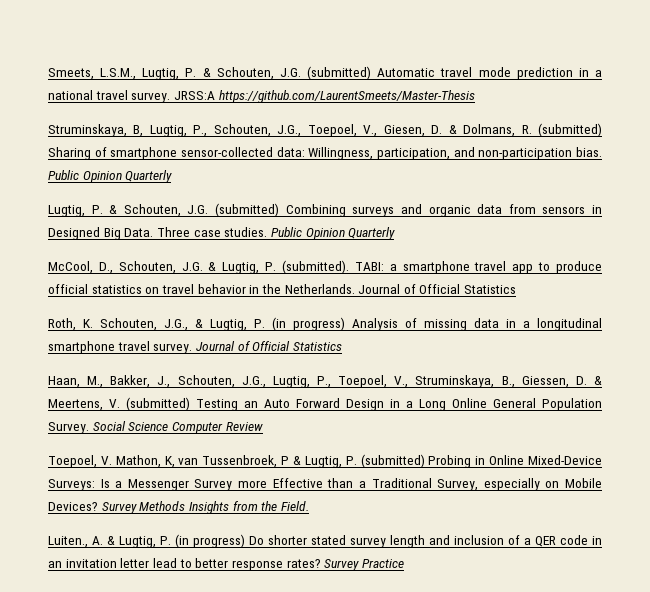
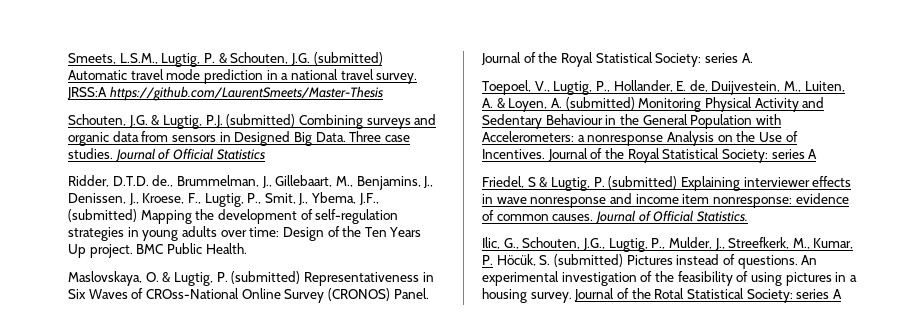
[48,123,602,137] [48,147,603,160] [48,170,173,183] [48,204,209,217] Struminskaya, B, Lugtig, P., Schouten, J.G., Toepoel, V., Giesen, D. & Dolmans, R. (submitted) Sharing of smartphone sensor-collected data: Willingness, participation, and non-participation bias. Public Opinion Quarterly // Lugtig, P. & Schouten, J.G. -> [68,114,223,129] Schouten, J.G. & Lugtig, P.J.
[270,227,396,240] [48,260,602,274] [48,284,517,294] [48,317,602,331] [48,341,342,354] [48,375,602,388] [48,397,602,411] [48,421,263,434] [48,454,602,468] [48,478,603,491] [48,501,309,514] [48,534,602,548] [48,558,404,571] Public Opinion Quarterly // McCool, D., Schouten, J.G. & Lugtig, P. (submitted). TABI: a smartphone travel app to produce official statistics on travel behavior in the Netherlands. Journal of Official Statistics // Roth, K. Schouten, J.G., & Lugtig, P. (in progress) Analysis of missing data in a longitudinal smartphone travel survey. Journal of Official Statistics // Haan, M., Bakker, J., Schouten, J.G., Lugtig, P., Toepoel, V., Struminskaya, B., Giessen, D. & Meertens, V. (submitted) Testing an Auto Forward Design in a Long Online General Population Survey. Social Science Computer Review // Toepoel, V. Mathon, K, van Tussenbroek, P & Lugtig, P. (submitted) Probing in Online Mixed-Device Surveys: Is a Messenger Survey more Effective than a Traditional Survey, especially on Mobile Devices? Survey Methods Insights from the Field. // Luiten., A. & Lugtig, P. (in progress) Do shorter stated survey length and inclusion of a QER code in an invitation letter lead to better response rates? Survey Practice -> [114,148,265,162] [68,175,434,190] [68,192,379,207] [68,209,399,224] [68,226,422,241] [68,243,247,258] [68,271,434,286] [68,288,429,303] [481,52,753,67] [482,80,845,95] [482,97,825,112] [482,114,781,129] [482,131,798,146] [482,148,818,163] [482,176,852,191] [482,193,849,208] [482,210,748,224] [482,237,854,252] [482,254,818,269] [482,271,857,286] [482,288,842,303] Journal of Official Statistics // Ridder, D.T.D. de., Brummelman, J., Gillebaart, M., Benjamins, J., Denissen, J., Kroese, F., Lugtig, P., Smit, J., Ybema, J.F., (submitted) Mapping the development of self-regulation strategies in young adults over time: Design of the Ten Years Up project. BMC Public Health. // Maslovskaya, O. & Lugtig, P. (submitted) Representativeness in Six Waves of CROss-National Online Survey (CRONOS) Panel. Journal of the Royal Statistical Society: series A. // Toepoel, V., Lugtig, P., Hollander, E. de, Duijvestein, M., Luiten, A. & Loyen, A. (submitted) Monitoring Physical Activity and Sedentary Behaviour in the General Population with Accelerometers: a nonresponse Analysis on the Use of Incentives. Journal of the Royal Statistical Society: series A // Friedel, S & Lugtig, P. (submitted) Explaining interviewer effects in wave nonresponse and income item nonresponse: evidence of common causes. Journal of Official Statistics. // Ilic, G., Schouten, J.G., Lugtig, P., Mulder, J., Streefkerk, M., Kumar, P. Höcük, S. (submitted) Pictures instead of questions. An experimental investigation of the feasibility of using pictures in a housing survey. Journal of the Rotal Statistical Society: series A

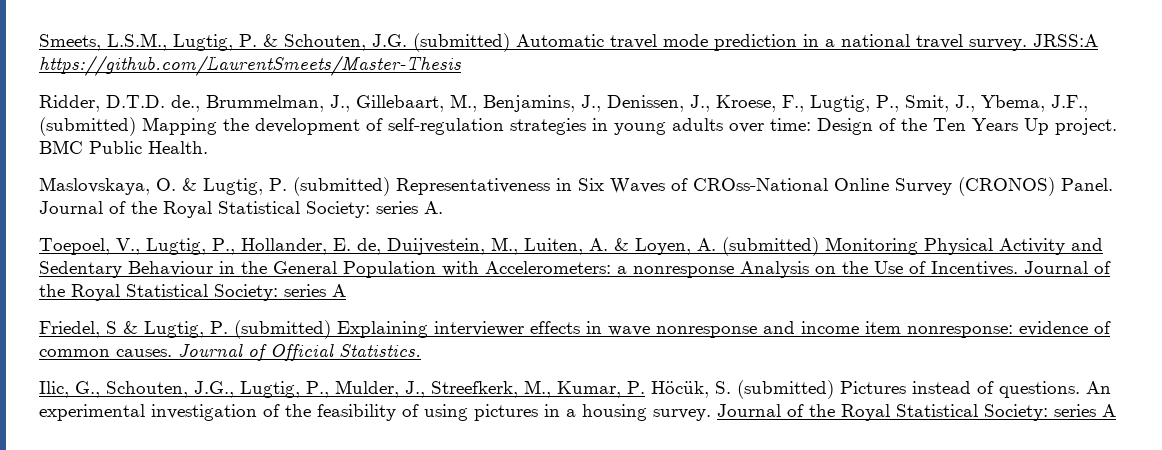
[68,114,437,129] [68,131,410,146] [68,148,265,162] // Schouten, J.G. & Lugtig, P.J. (submitted) Combining surveys and organic data from sensors in Designed Big Data. Three case studies. Journal of Official Statistics -> (461, 65) none
[654,288,685,299] Rotal -> [841,404,890,421] Royal

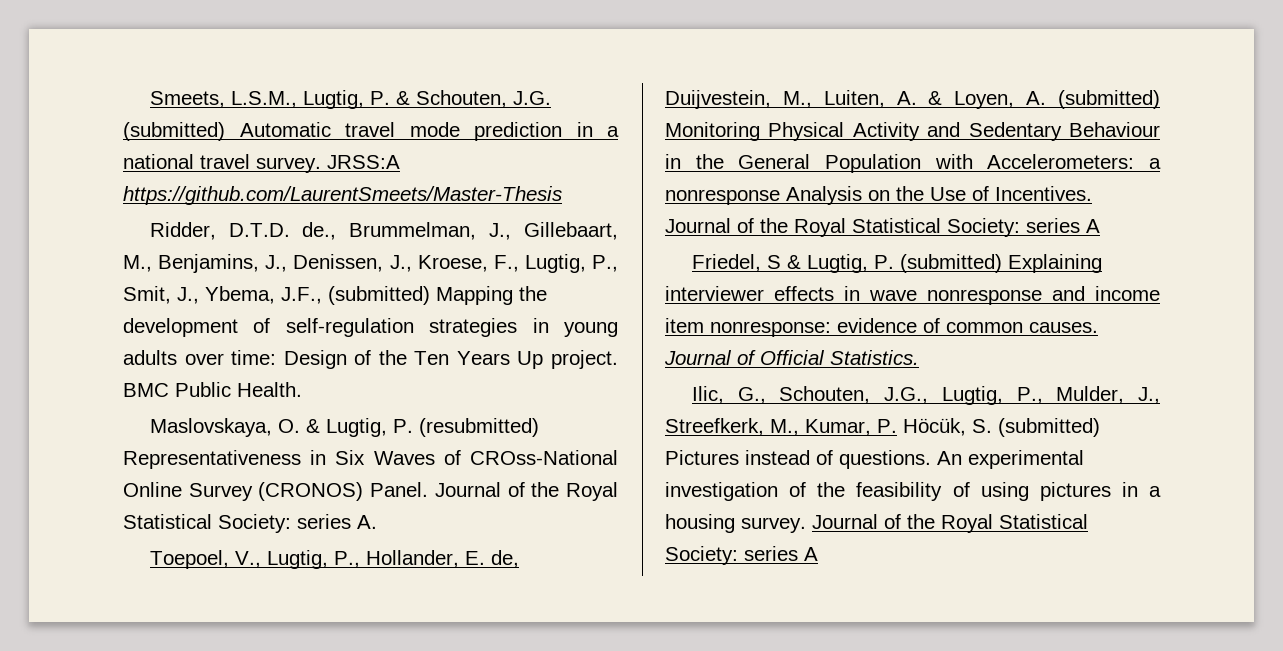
[293,177,390,196] (submitted) -> [418,418,539,437] (resubmitted)

